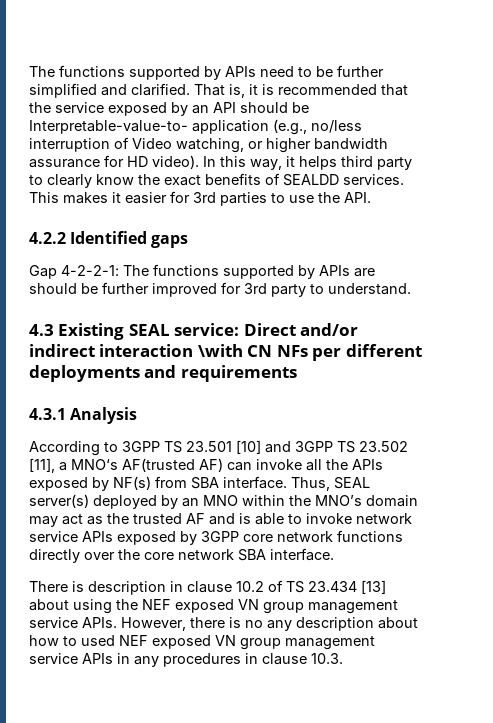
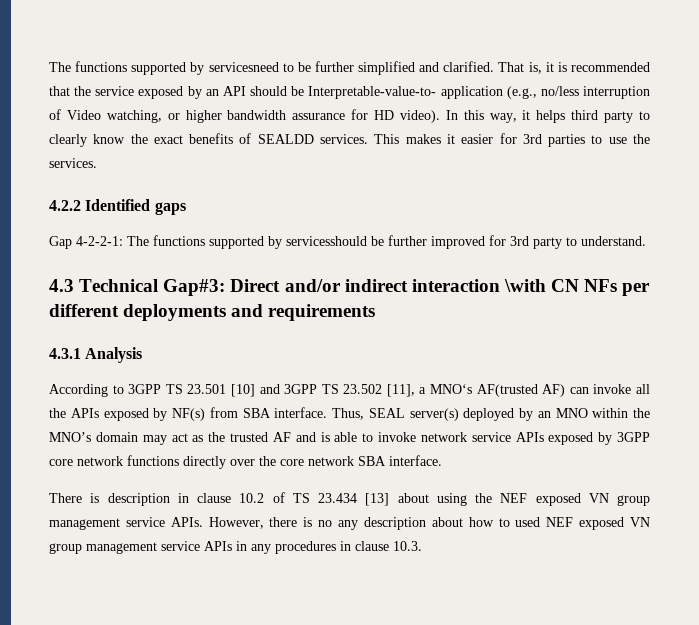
[29,65,294,80] The functions supported by APIs need -> [49,61,279,75] The functions supported by servicesneed
[344,192,371,203] API. -> [49,158,97,168] services.
[319,265,375,277] [29,283,77,294] APIs are should -> [286,236,367,246] servicesshould
[58,323,240,340] Existing SEAL service: -> [79,279,226,296] Technical Gap#3:

